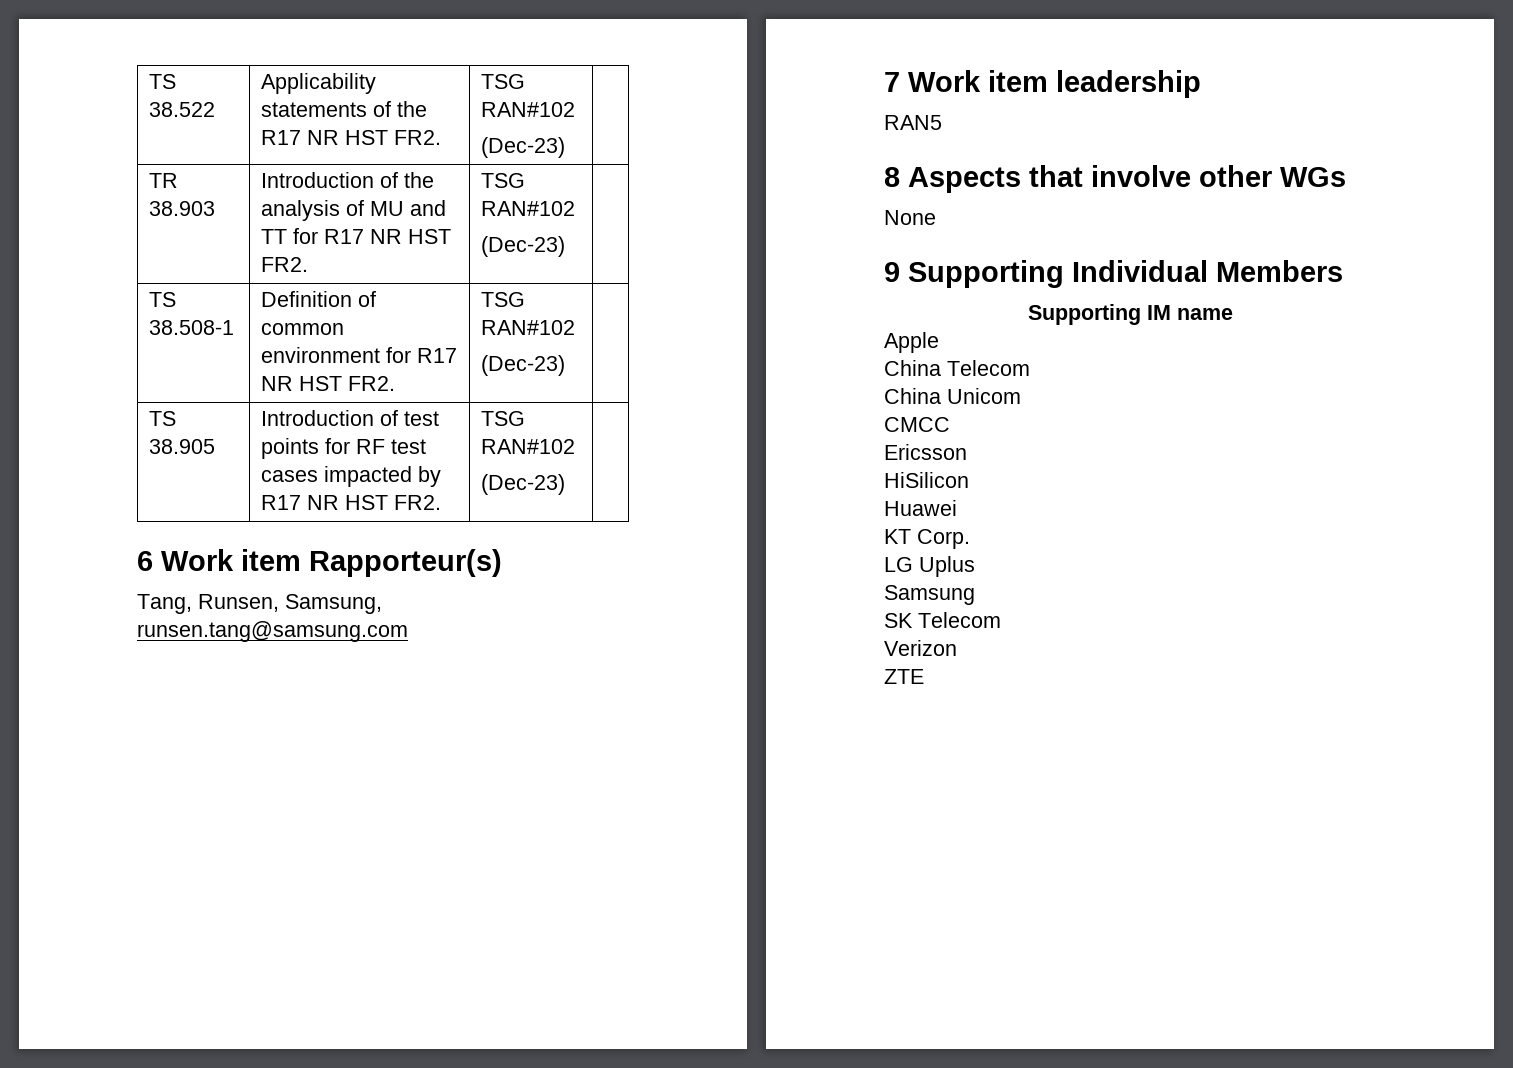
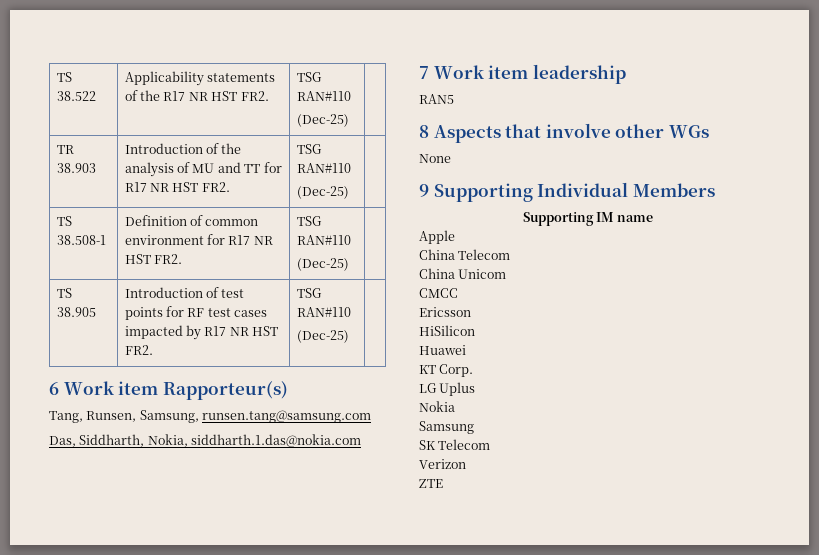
[481,102,576,117] [481,137,566,158] RAN#102 // (Dec-23) -> [296,91,351,101] [296,114,349,127] RAN#110 // (Dec-25)
[481,201,576,216] [481,236,566,257] RAN#102 // (Dec-23) -> [296,163,351,173] [296,186,349,199] RAN#110 // (Dec-25)
[481,320,576,335] [481,355,566,376] RAN#102 // (Dec-23) -> [296,235,351,245] [296,258,349,271] RAN#110 // (Dec-25)
[481,439,576,454] [481,474,566,495] RAN#102 // (Dec-23) -> [296,307,351,317] [296,330,349,343] RAN#110 // (Dec-25)
(408, 631) none -> [49,434,362,447] // Das, Siddharth, Nokia, siddharth.1.das@nokia.com
(975, 566) none -> [419,401,455,412] // Nokia

